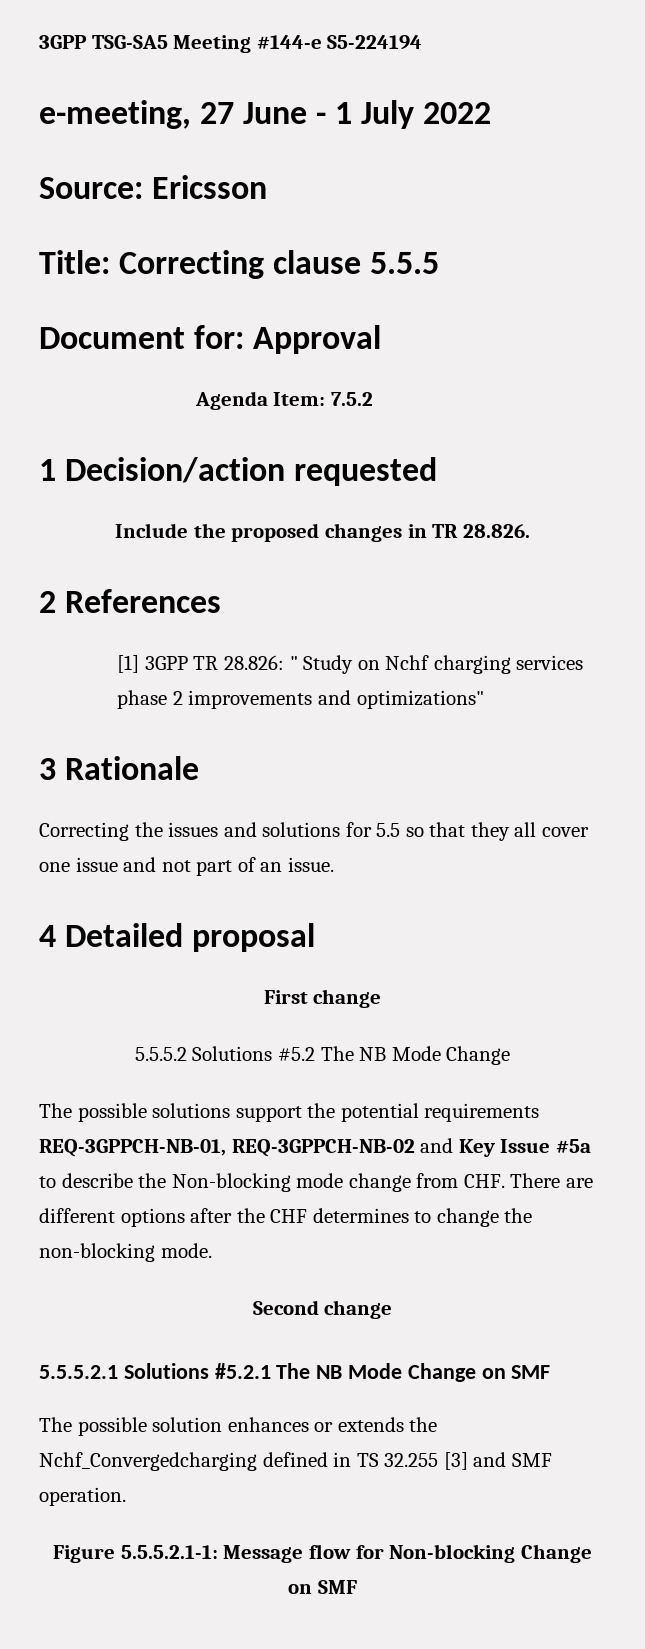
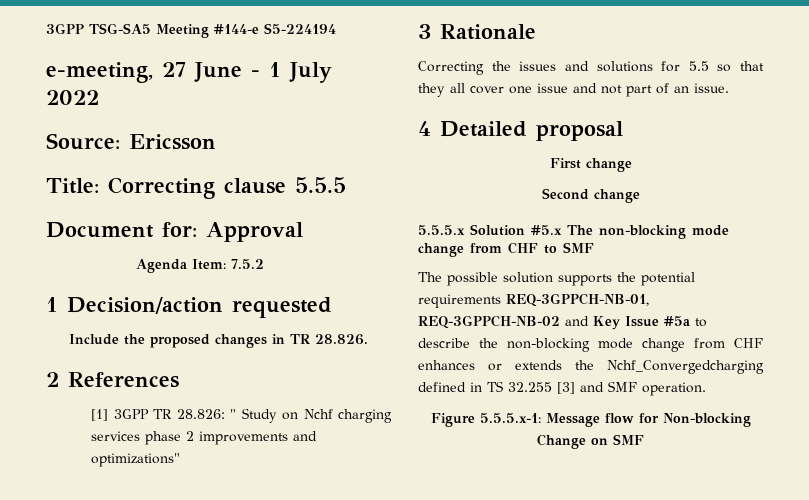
[134,1046,511,1065] [39,1103,302,1122] 5.5.5.2 Solutions #5.2 The NB Mode Change // The possible solutions support -> [541,188,640,203] [418,224,729,239] [418,242,594,257] [418,272,612,286] Second change // 5.5.5.x Solution #5.x The non-blocking mode change from CHF to SMF // The possible solution supports
[171,1173,593,1192] [39,1208,533,1227] [39,1243,212,1262] [252,1300,393,1319] [39,1363,551,1382] [39,1417,223,1436] Non-blocking mode change from CHF. There are different options after the CHF determines to change the non-blocking mode. // Second change // 5.5.5.2.1 Solutions #5.2.1 The NB Mode Change on SMF // The possible solution -> [507,338,763,352] non-blocking mode change from CHF
[120,1545,218,1559] 5.5.5.2.1-1: -> [479,413,541,423] 5.5.5.x-1:

